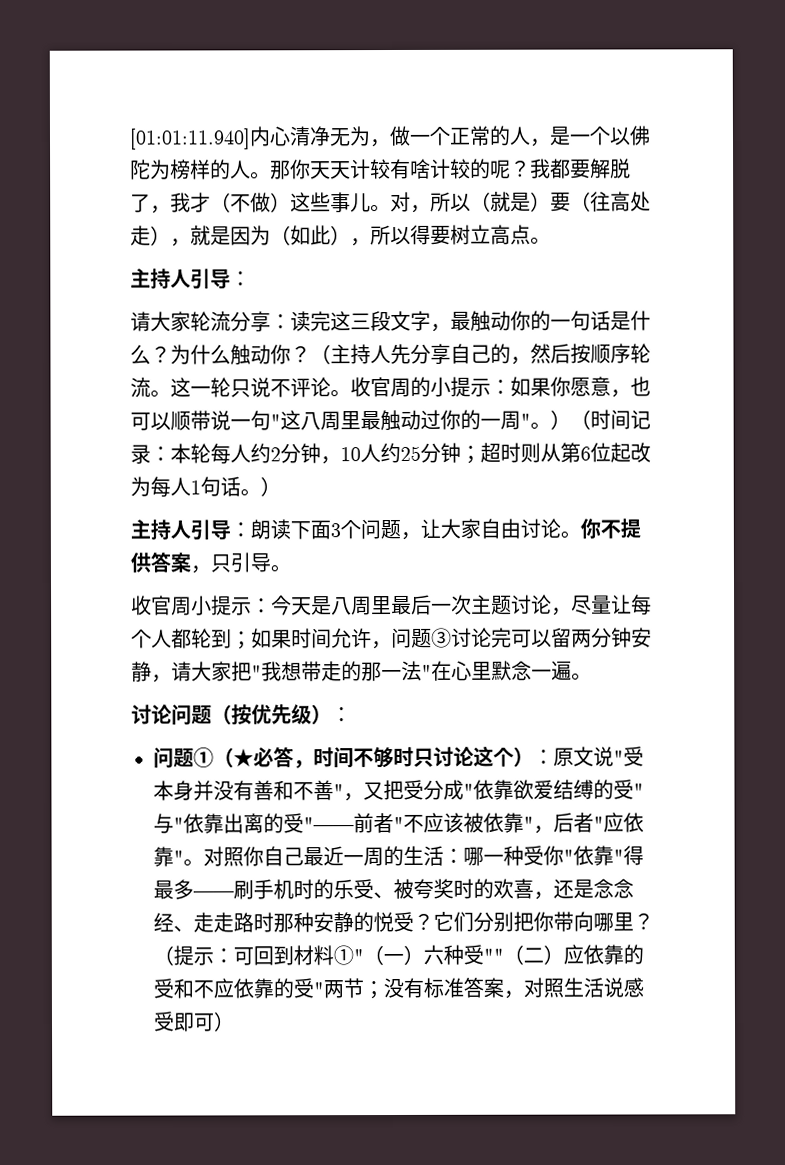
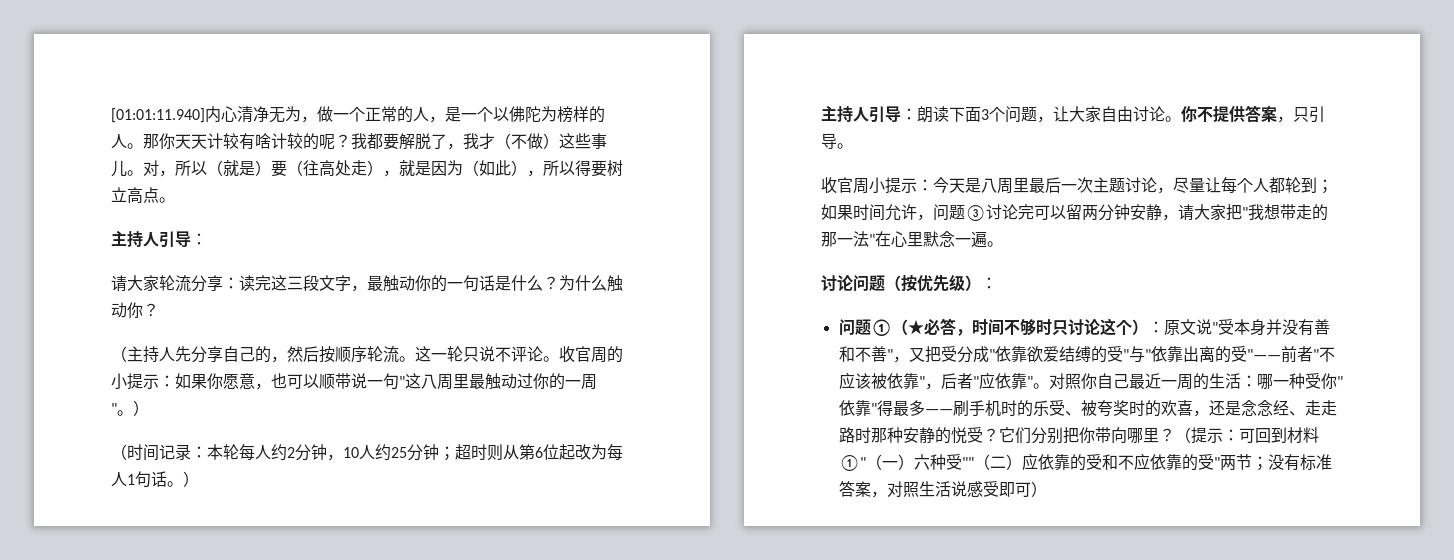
(311, 354) none -> (159, 310) //
(571, 419) none -> (149, 408) //

